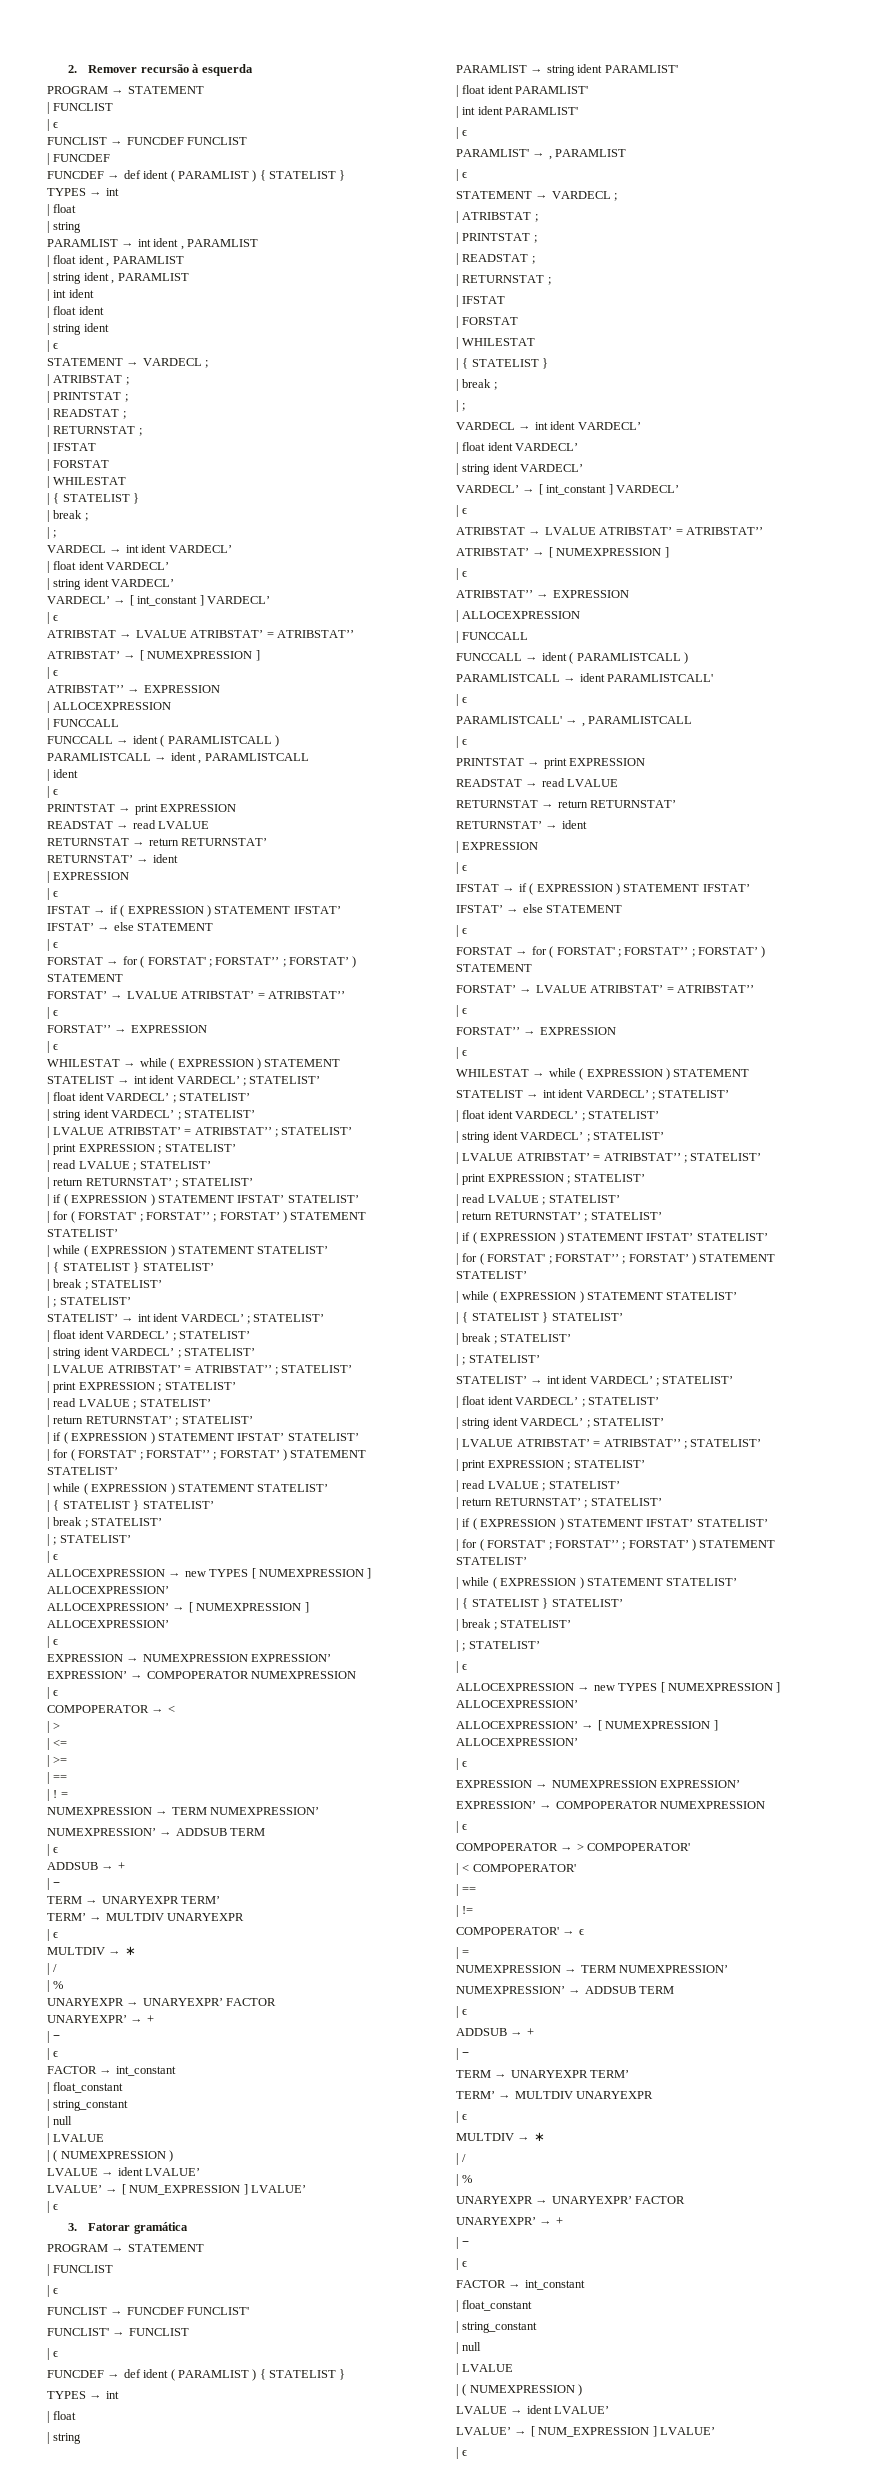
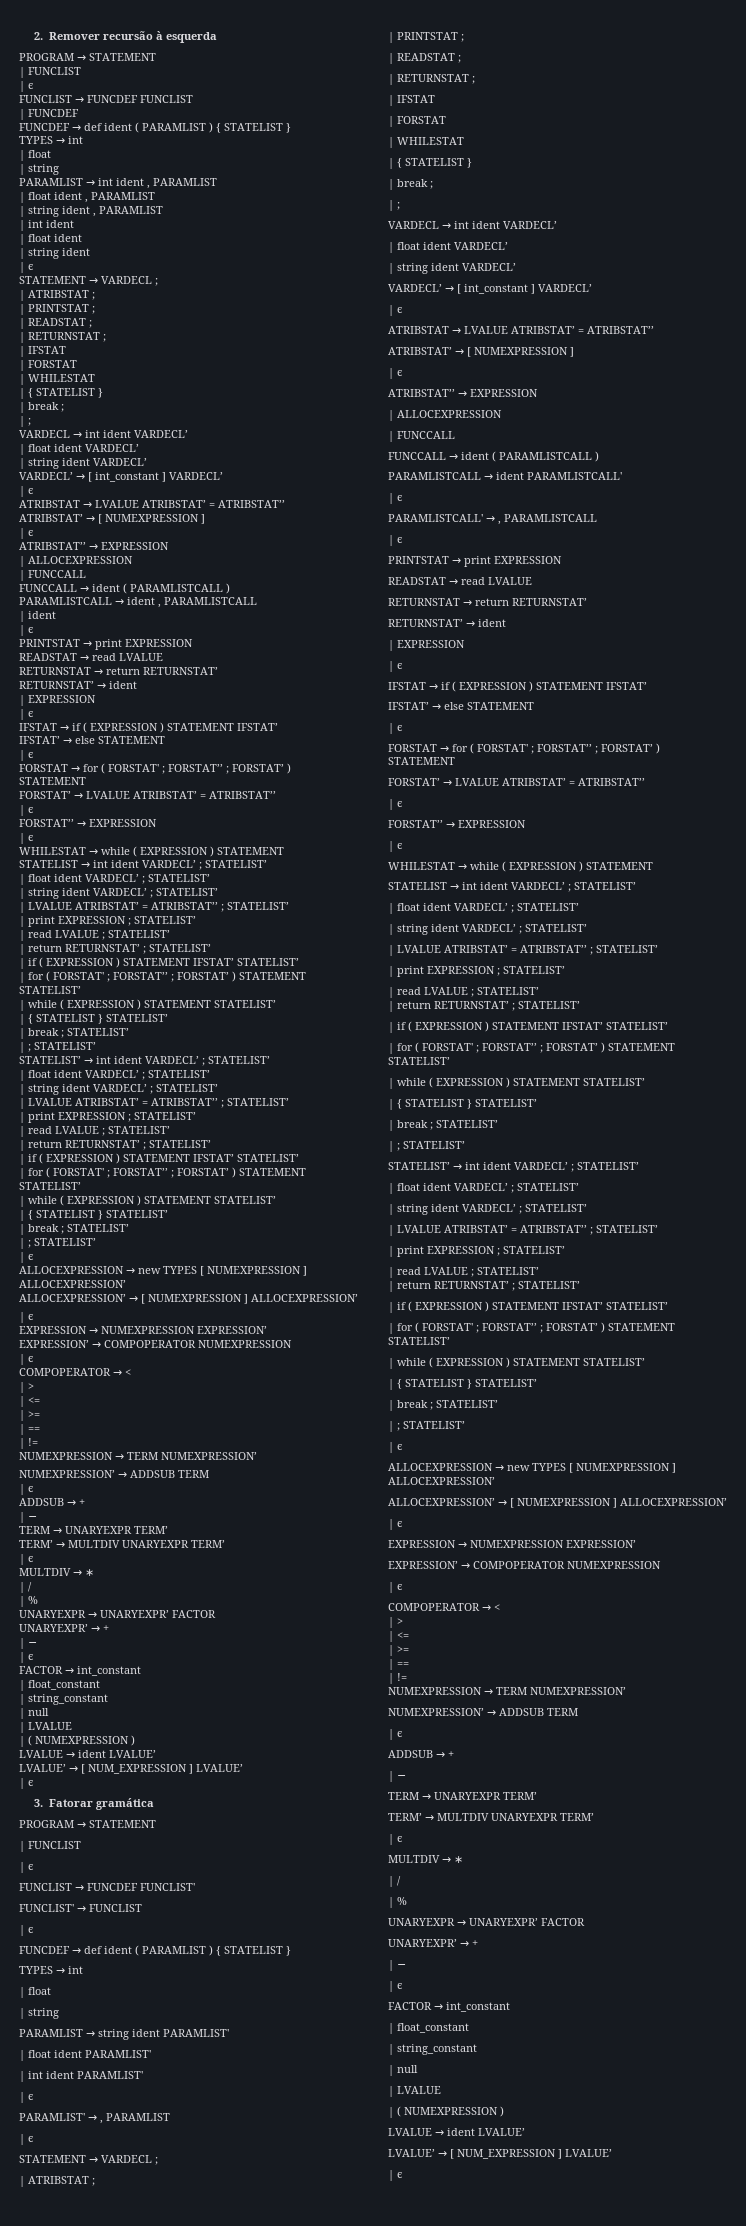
[53,1790,68,1798] ! = -> [28,1438,38,1446] !=
(245, 1917) none -> [191,1540,225,1548] TERM’
[576,1843,691,1851] [456,1863,576,1875] [456,1884,477,1896] [456,1905,474,1917] [456,1927,584,1935] [456,1947,470,1959] > COMPOPERATOR' // | < COMPOPERATOR' // | == // | != // COMPOPERATOR' → ϵ // | = -> [494,1604,500,1611] [388,1617,403,1628] [388,1631,409,1642] [388,1645,409,1656] [388,1659,409,1670] [388,1673,407,1684] < // | > // | <= // | >= // | == // | !=
(654, 2095) none -> [560,1813,594,1821] TERM’

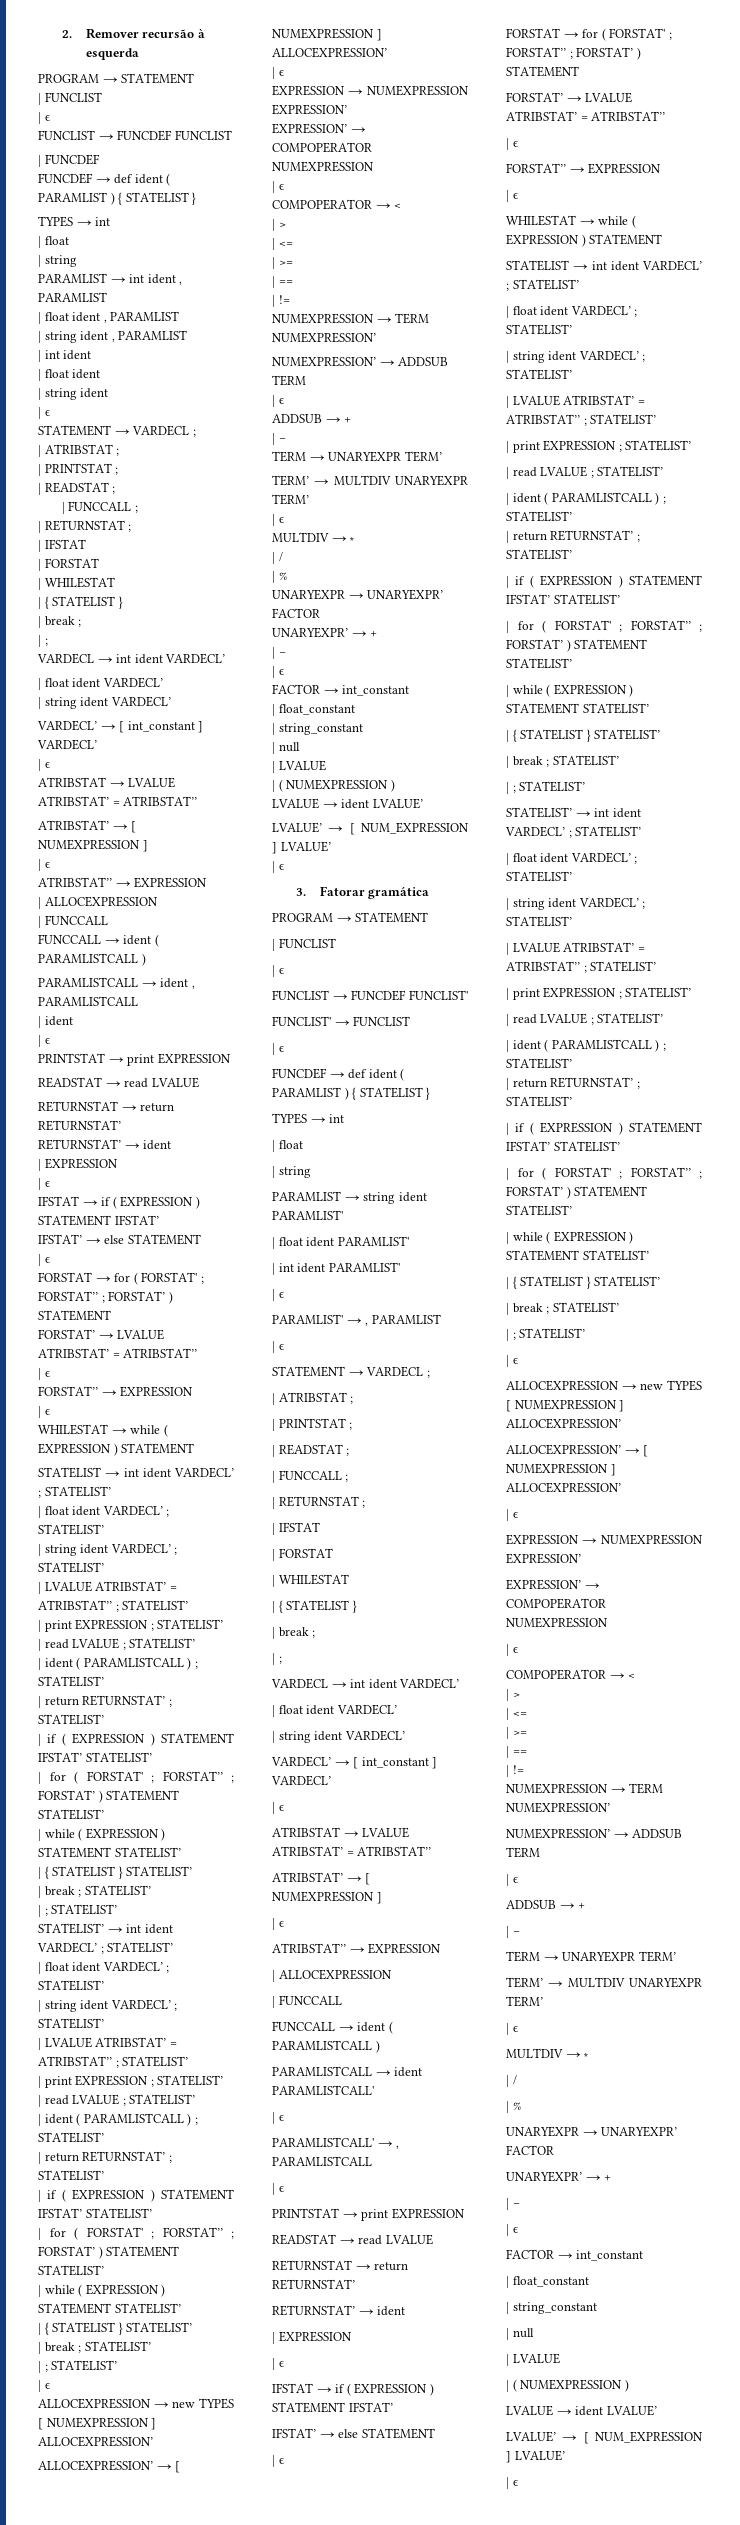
(92, 324) none -> [61,501,139,514] // | FUNCCALL ;
(170, 934) none -> [38,1657,198,1670] [38,1676,104,1687] // | ident ( PARAMLISTCALL ) ; STATELIST’
(170, 1130) none -> [38,2113,198,2126] [38,2132,104,2143] // | ident ( PARAMLISTCALL ) ; STATELIST’
(461, 59) none -> [272,1470,349,1483] // | FUNCCALL ;
(539, 991) none -> [506,492,666,505] [506,511,572,522] // | ident ( PARAMLISTCALL ) ; STATELIST’
(539, 1271) none -> [506,1039,666,1052] [506,1058,572,1069] // | ident ( PARAMLISTCALL ) ; STATELIST’

